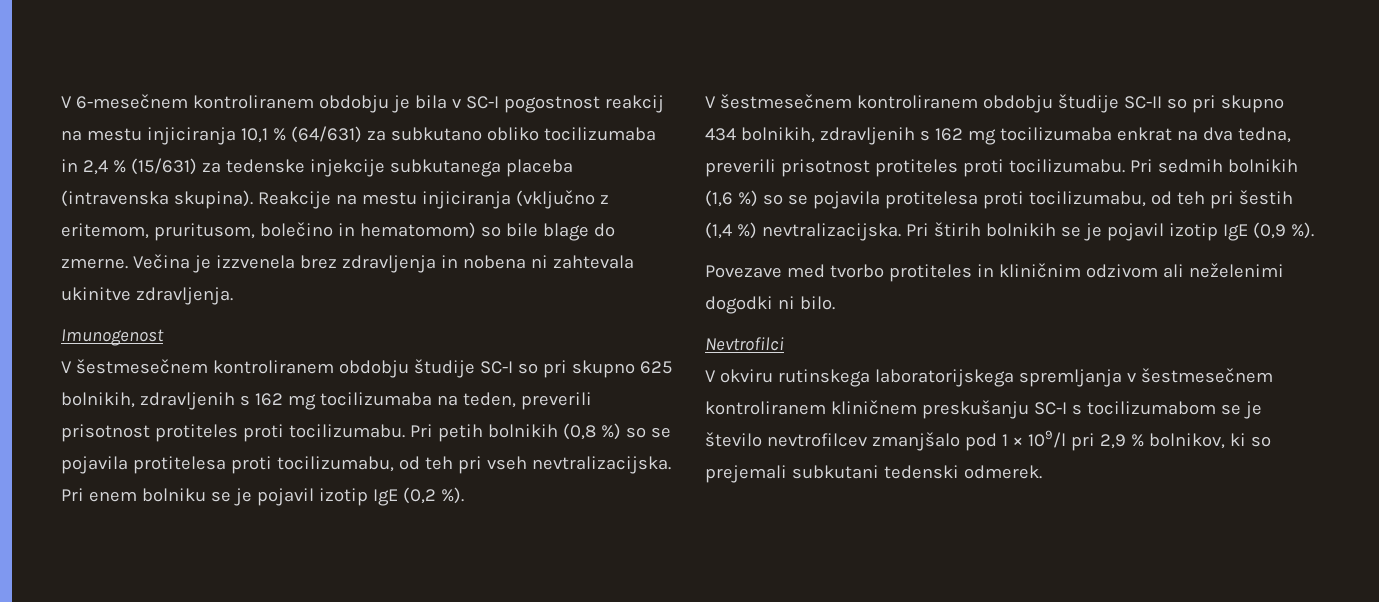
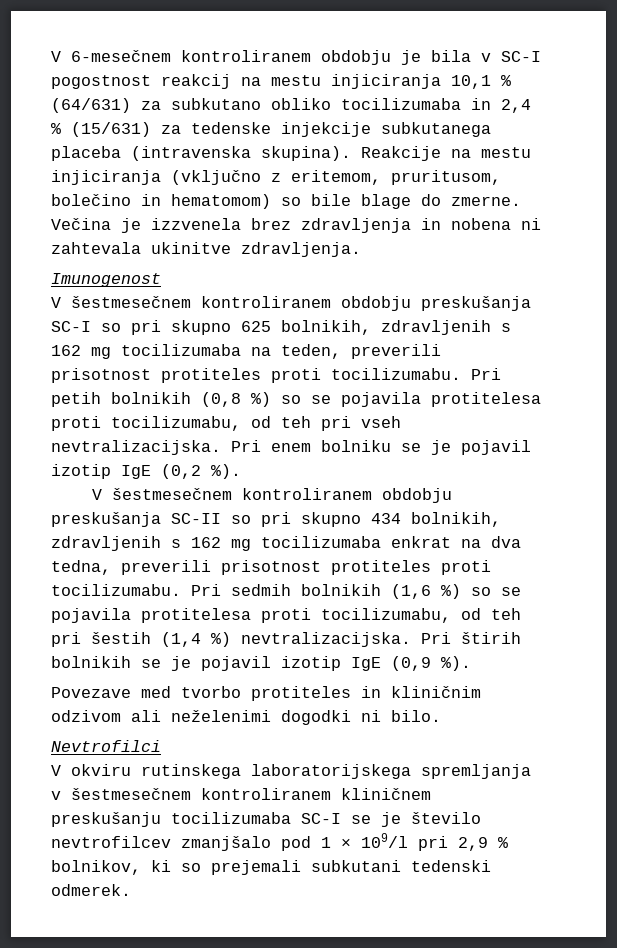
[413,359,475,378] študije -> [421,296,531,311] preskušanja
[1057,94,1119,113] študije -> [51,512,161,527] preskušanja
[1033,401,1216,415] SC-I s tocilizumabom -> [171,812,341,824] tocilizumaba SC-I

